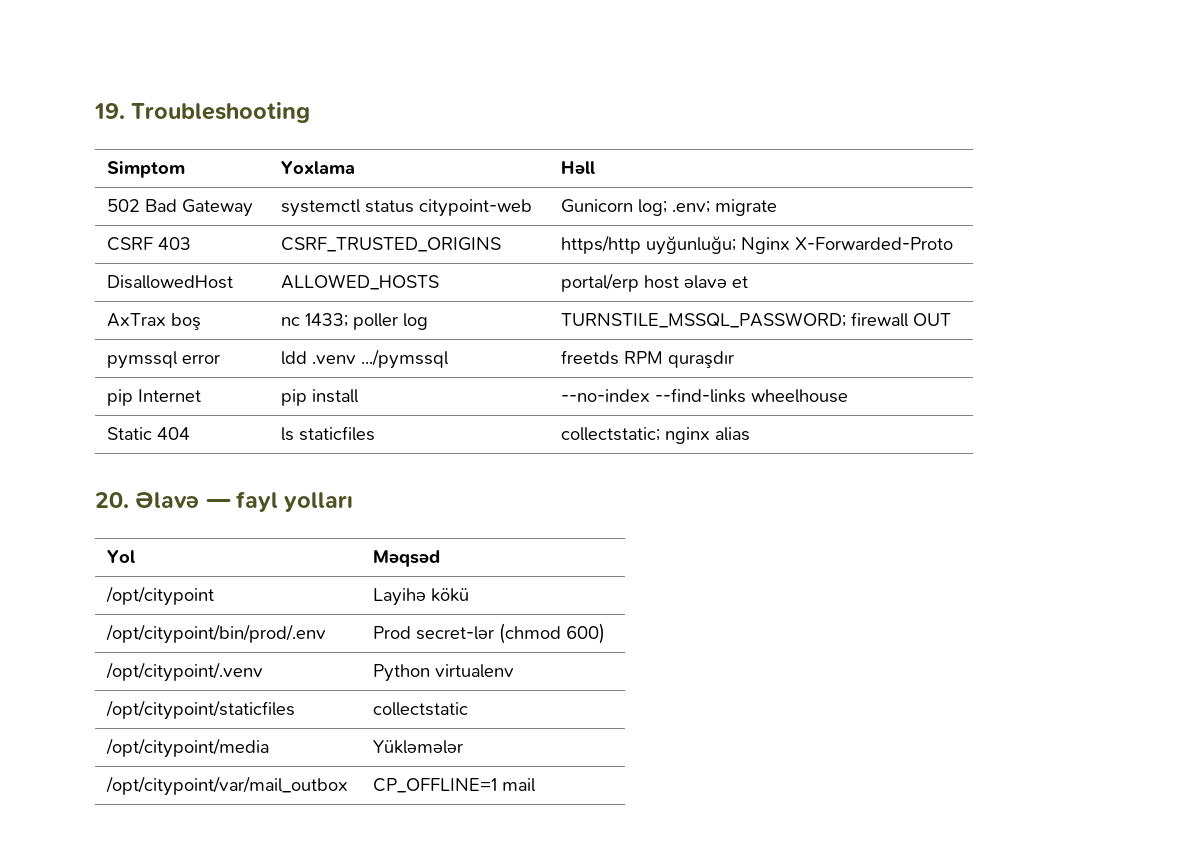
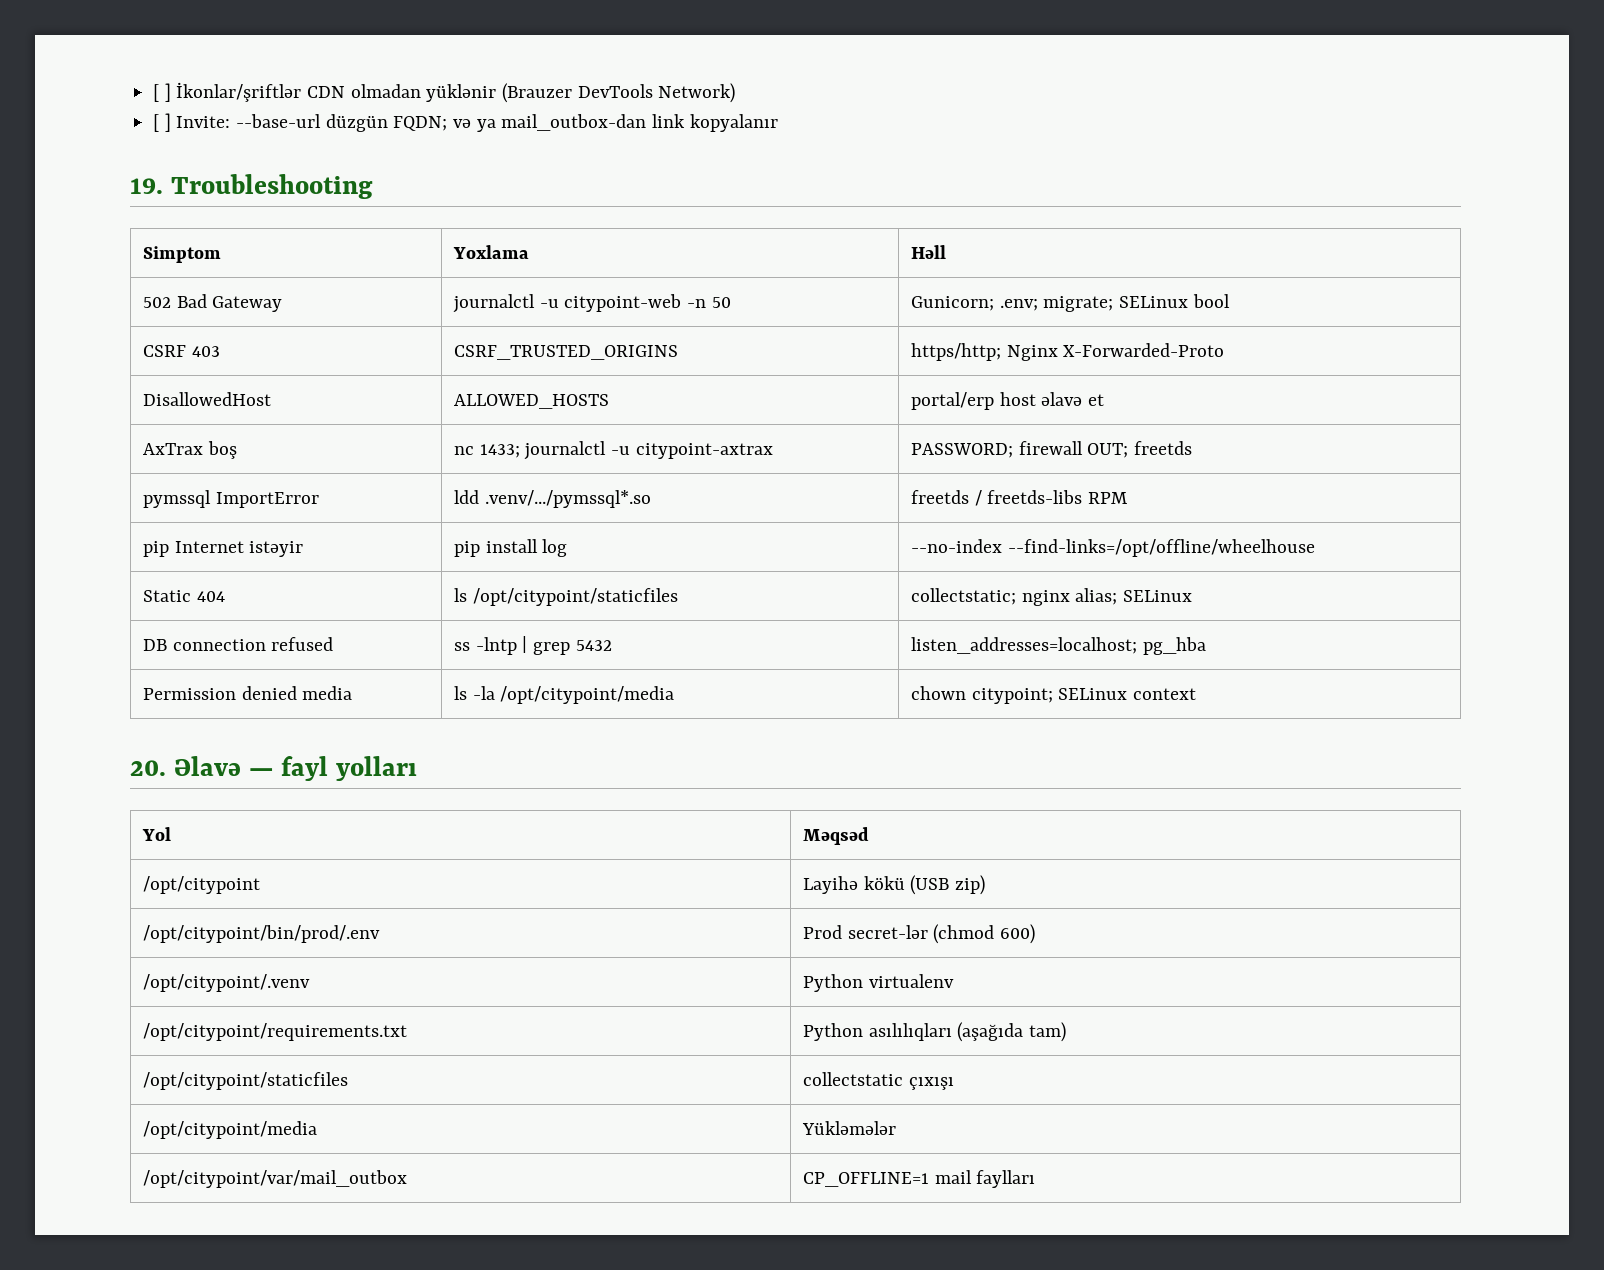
(94, 111) none -> [153,82,736,103] [153,113,778,132] [ ] İkonlar/şriftlər CDN olmadan yüklənir (Brauzer DevTools Network) // [ ] Invite: --base-url düzgün FQDN; və ya mail_outbox-dan link kopyalanır //
[281,199,415,217] systemctl status -> [453,294,559,313] journalctl -u
[561,199,778,216] | Gunicorn log; .env; migrate -> [687,297,731,308] [911,294,1230,312] -n 50 | Gunicorn; .env; migrate; SELinux bool
[561,235,737,255] https/http uyğunluğu; -> [911,343,1002,361] https/http;
[353,313,429,330] [561,312,952,328] poller log | TURNSTILE_MSSQL_PASSWORD; firewall OUT -> [524,441,773,460] [911,441,1193,458] journalctl -u citypoint-axtrax | PASSWORD; firewall OUT; freetds
[182,354,221,364] error -> [215,492,319,508] ImportError
[312,349,449,369] [561,350,620,365] .venv .../pymssql | freetds -> [484,490,651,508] [911,490,1083,506] .venv/.../pymssql*.so | freetds / freetds-libs
[668,351,735,368] quraşdır -> (1128, 498) none
(202, 395) none -> [249,541,304,557] istəyir
(359, 396) none -> [542,539,568,557] log
[655,388,849,403] --find-links wheelhouse -> [1007,539,1315,557] --find-links=/opt/offline/wheelhouse
[299,426,376,441] staticfiles -> [472,588,678,606] /opt/citypoint/staticfiles
[715,427,751,441] alias -> [1075,588,1193,605] [143,637,334,651] [454,636,612,655] [911,637,1206,655] [143,686,353,700] [454,686,675,704] [911,686,1197,704] alias; SELinux // DB connection refused | ss -lntp | grep 5432 | listen_addresses=localhost; pg_hba // Permission denied media | ls -la /opt/citypoint/media | chown citypoint; SELinux context
(470, 595) none -> [910,875,986,895] (USB zip)
(515, 671) none -> [143,1023,408,1041] [803,1022,1067,1042] // /opt/citypoint/requirements.txt | Python asılılıqları (aşağıda tam)
(469, 709) none -> [908,1077,954,1090] çıxışı
(536, 785) none -> [976,1170,1036,1188] faylları

